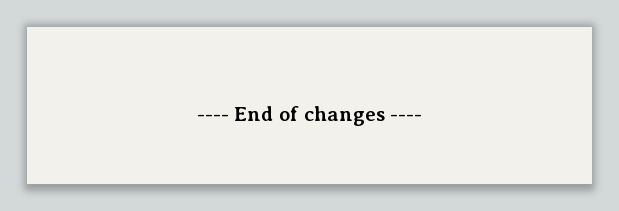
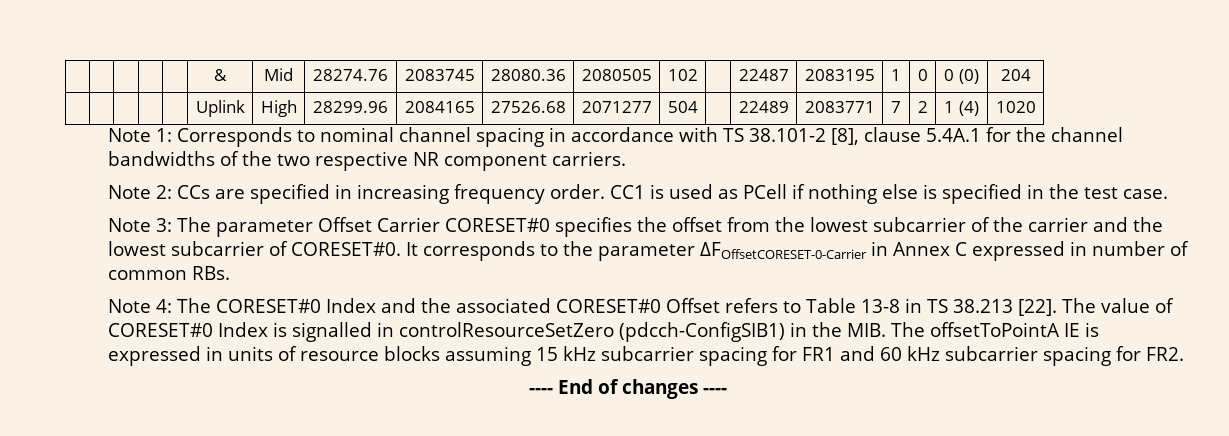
(196, 117) none -> [214,69,227,81] [264,68,293,81] [313,69,388,81] [404,69,475,81] [490,69,566,81] [581,69,652,81] [667,69,698,81] [738,69,789,81] [804,69,875,81] [891,69,901,81] [917,69,928,81] [944,69,979,84] [1000,69,1031,81] [195,100,245,117] [260,100,297,117] [313,101,388,113] [404,101,475,113] [490,101,566,113] [581,101,652,113] [667,101,698,113] [738,101,789,113] [804,101,875,113] [891,101,901,113] [917,101,928,113] [944,101,979,116] [995,101,1036,113] [107,127,1123,147] [107,151,626,171] [107,184,1168,204] [107,217,1163,237] [107,241,1189,261] [107,266,230,280] [107,298,1174,316] [107,322,1100,342] [107,346,1184,366] | | | | | & | Mid | 28274.76 | 2083745 | 28080.36 | 2080505 | 102 | | 22487 | 2083195 | 1 | 0 | 0 (0) | 204 // | | | | | Uplink | High | 28299.96 | 2084165 | 27526.68 | 2071277 | 504 | | 22489 | 2083771 | 7 | 2 | 1 (4) | 1020 // Note 1: Corresponds to nominal channel spacing in accordance with TS 38.101-2 [8], clause 5.4A.1 for the channel bandwidths of the two respective NR component carriers. // Note 2: CCs are specified in increasing frequency order. CC1 is used as PCell if nothing else is specified in the test case. // Note 3: The parameter Offset Carrier CORESET#0 specifies the offset from the lowest subcarrier of the carrier and the lowest subcarrier of CORESET#0. It corresponds to the parameter ΔFOffsetCORESET-0-Carrier in Annex C expressed in number of common RBs. // Note 4: The CORESET#0 Index and the associated CORESET#0 Offset refers to Table 13-8 in TS 38.213 [22]. The value of CORESET#0 Index is signalled in controlResourceSetZero (pdcch-ConfigSIB1) in the MIB. The offsetToPointA IE is expressed in units of resource blocks assuming 15 kHz subcarrier spacing for FR1 and 60 kHz subcarrier spacing for FR2. //

